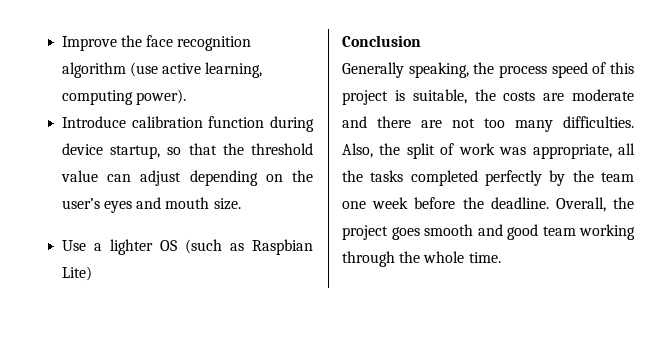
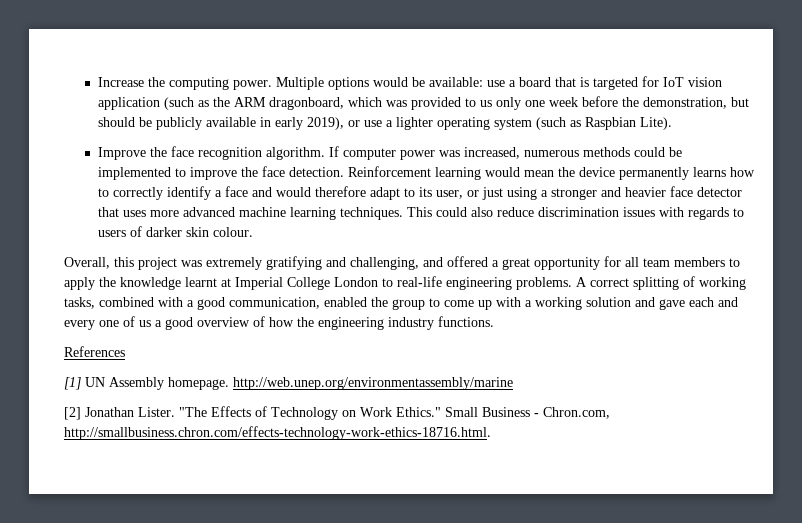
[61,35,252,51] [61,62,263,78] [61,89,187,105] [61,116,314,132] [61,143,313,159] [60,170,313,186] [61,197,241,213] [61,239,313,255] [61,266,92,281] [342,35,421,47] [342,62,634,78] [342,89,634,105] [342,116,634,132] [342,143,635,159] [342,170,634,186] [342,197,634,212] [342,224,635,240] [342,251,501,267] Improve the face recognition algorithm (use active learning, computing power). // Introduce calibration function during device startup, so that the threshold value can adjust depending on the user’s eyes and mouth size. // Use a lighter OS (such as Raspbian Lite) // Conclusion // Generally speaking, the process speed of this project is suitable, the costs are moderate and there are not too many difficulties. Also, the split of work was appropriate, all the tasks completed perfectly by the team one week before the deadline. Overall, the project goes smooth and good team working through the whole time. -> [97,76,722,90] [97,96,749,110] [97,117,672,130] [97,146,682,160] [97,166,755,180] [97,186,742,200] [97,207,744,220] [97,226,253,237] [64,256,740,270] [64,276,746,290] [64,297,738,310] [64,316,494,330] [64,346,125,357] [64,377,513,390] [64,406,610,420] [64,426,491,440] Increase the computing power. Multiple options would be available: use a board that is targeted for IoT vision application (such as the ARM dragonboard, which was provided to us only one week before the demonstration, but should be publicly available in early 2019), or use a lighter operating system (such as Raspbian Lite). // Improve the face recognition algorithm. If computer power was increased, numerous methods could be implemented to improve the face detection. Reinforcement learning would mean the device permanently learns how to correctly identify a face and would therefore adapt to its user, or just using a stronger and heavier face detector that uses more advanced machine learning techniques. This could also reduce discrimination issues with regards to users of darker skin colour. // Overall, this project was extremely gratifying and challenging, and offered a great opportunity for all team members to apply the knowledge learnt at Imperial College London to real-life engineering problems. A correct splitting of working tasks, combined with a good communication, enabled the group to come up with a working solution and gave each and every one of us a good overview of how the engineering industry functions. // References // [1] UN Assembly homepage. http://web.unep.org/environmentassembly/marine // [2] Jonathan Lister. "The Effects of Technology on Work Ethics." Small Business - Chron.com, http://smallbusiness.chron.com/effects-technology-work-ethics-18716.html.

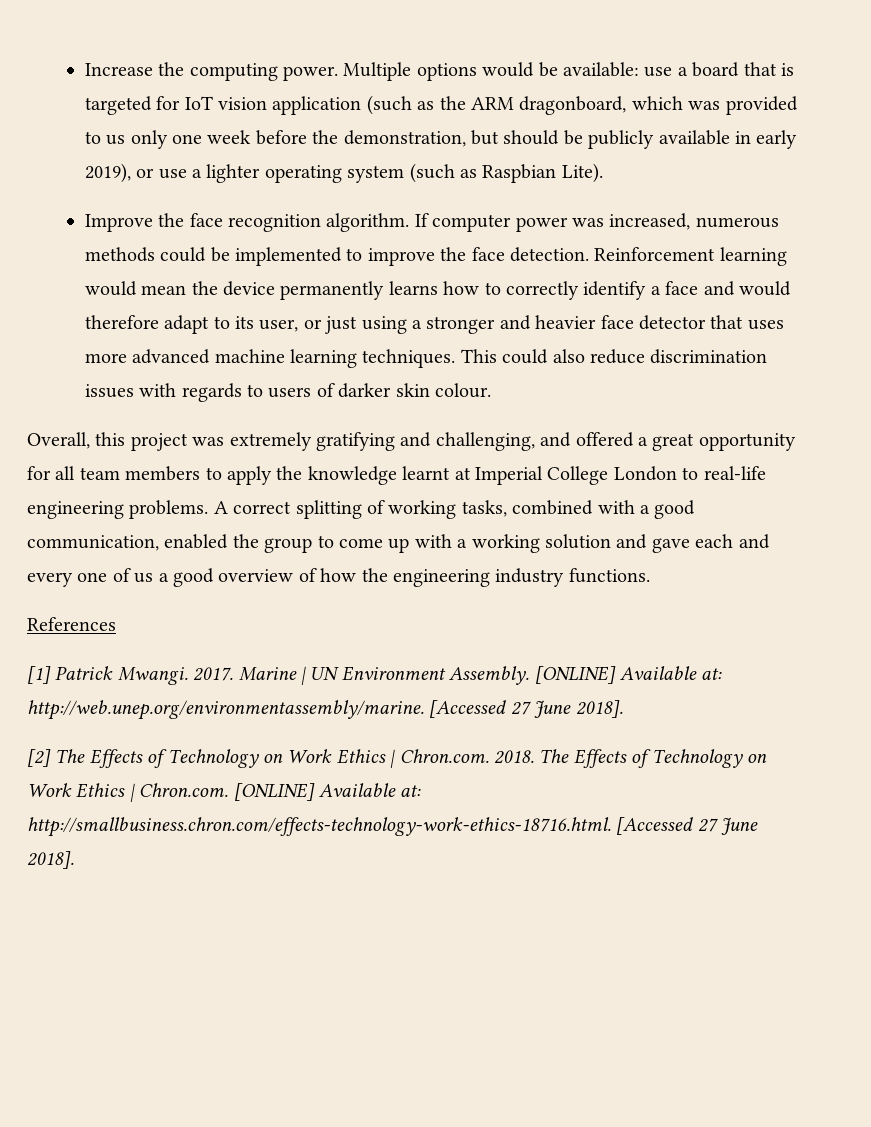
[85,377,513,390] [64,406,610,420] [64,426,491,440] UN Assembly homepage. http://web.unep.org/environmentassembly/marine // [2] Jonathan Lister. "The Effects of Technology on Work Ethics." Small Business - Chron.com, http://smallbusiness.chron.com/effects-technology-work-ethics-18716.html. -> [55,666,723,685] [27,700,623,720] [27,749,767,768] [27,783,422,802] [27,817,759,837] [27,851,74,869] Patrick Mwangi. 2017. Marine | UN Environment Assembly. [ONLINE] Available at: http://web.unep.org/environmentassembly/marine. [Accessed 27 June 2018]. // [2] The Effects of Technology on Work Ethics | Chron.com. 2018. The Effects of Technology on Work Ethics | Chron.com. [ONLINE] Available at: http://smallbusiness.chron.com/effects-technology-work-ethics-18716.html. [Accessed 27 June 2018].

